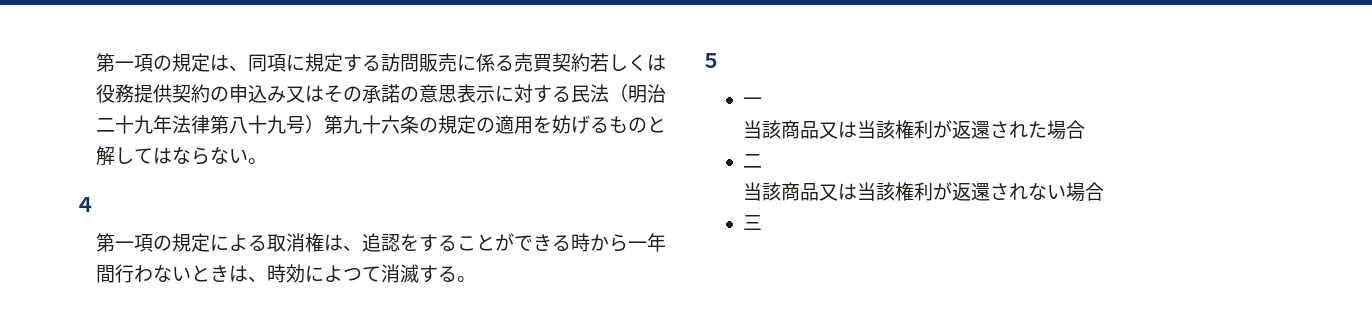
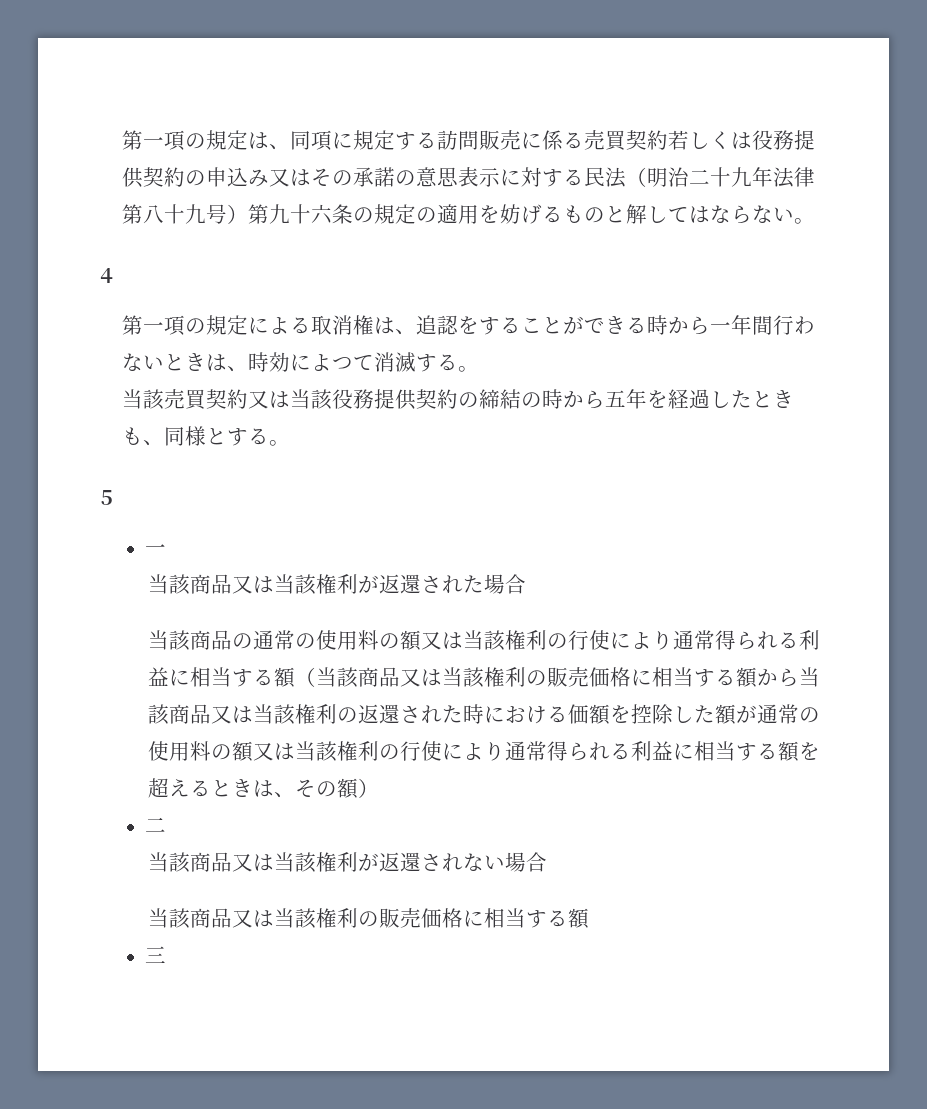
(477, 279) none -> [122,389,795,410] [122,426,291,446] // 当該売買契約又は当該役務提供契約の締結の時から五年を経過したときも、同様とする。
(1086, 129) none -> [147,630,820,651] [147,667,820,688] [147,704,820,725] [147,741,820,762] [147,778,379,799] // 当該商品の通常の使用料の額又は当該権利の行使により通常得られる利益に相当する額（当該商品又は当該権利の販売価格に相当する額から当該商品又は当該権利の返還された時における価額を控除した額が通常の使用料の額又は当該権利の行使により通常得られる利益に相当する額を超えるときは、その額）
(1105, 191) none -> [147,908,589,929] // 当該商品又は当該権利の販売価格に相当する額

